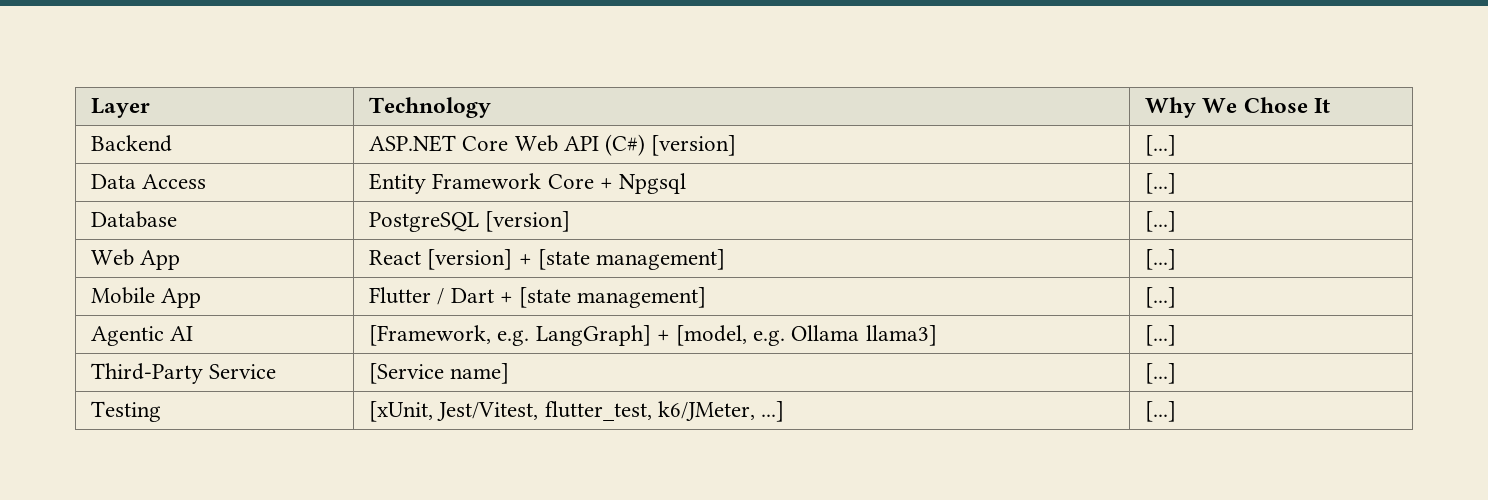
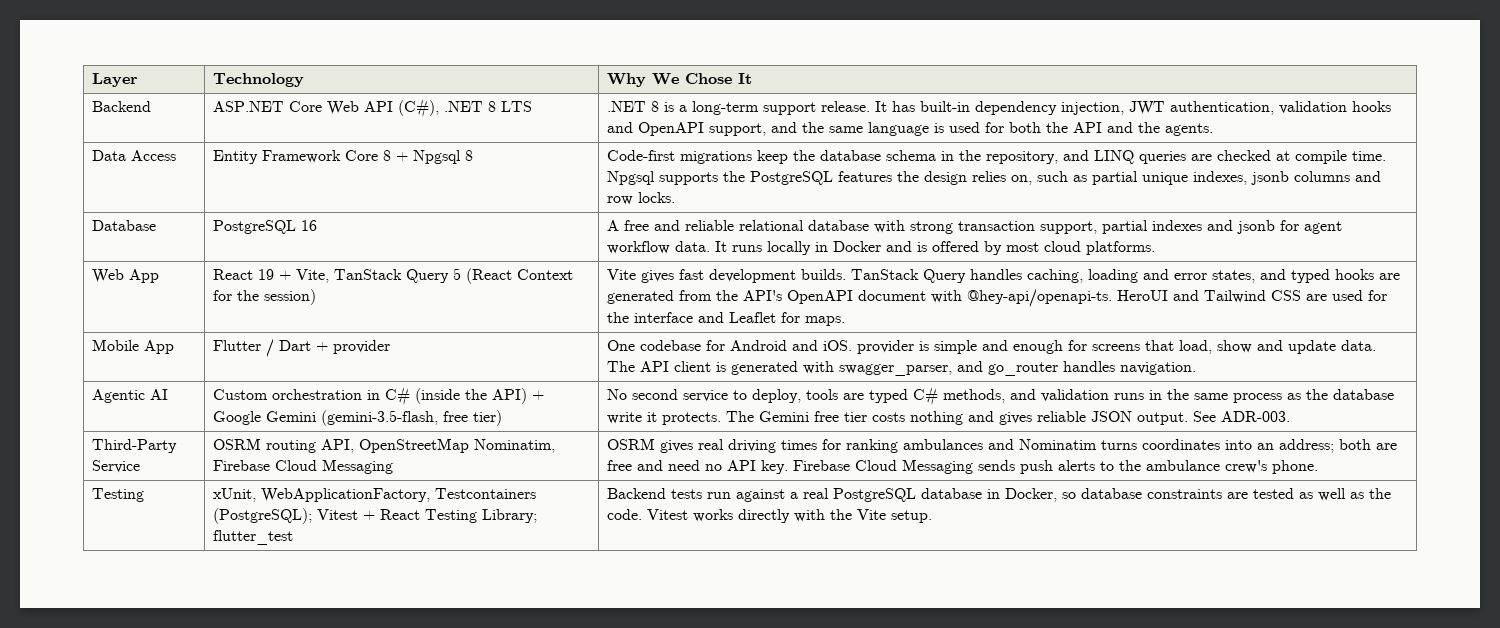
[604,134,737,156] [1145,135,1177,156] (C#) [version] | [...] -> [397,98,532,118] [606,101,1391,115] [606,122,1213,136] (C#), .NET 8 LTS | .NET 8 is a long-term support release. It has built-in dependency injection, JWT authentication, validation hooks and OpenAPI support, and the same language is used for both the API and the agents.
(594, 181) none -> [382,150,391,161] 8
[1145,173,1177,194] [91,211,178,228] [369,211,571,232] [1145,211,1177,232] [91,249,181,270] [369,249,725,270] [1145,249,1177,270] | [...] // Database | PostgreSQL [version] | [...] // Web App | React [version] + [state management] | [...] -> [464,150,473,161] [606,150,1386,164] [606,171,1381,185] [606,192,675,205] [91,220,156,231] [212,220,317,234] [606,220,1342,234] [606,241,1155,255] [91,269,159,283] [212,268,573,284] [212,289,316,305] [606,269,1400,283] [606,289,1387,307] [606,312,845,326] 8 | Code-first migrations keep the database schema in the repository, and LINQ queries are checked at compile time. Npgsql supports the PostgreSQL features the design relies on, such as partial unique indexes, jsonb columns and row locks. // Database | PostgreSQL 16 | A free and reliable relational database with strong transaction support, partial indexes and jsonb for agent workflow data. It runs locally in Docker and is offered by most cloud platforms. // Web App | React 19 + Vite, TanStack Query 5 (React Context for the session) | Vite gives fast development builds. TanStack Query handles caching, loading and error states, and typed hooks are generated from the API's OpenAPI document with @hey-api/openapi-ts. HeroUI and Tailwind CSS are used for the interface and Leaflet for maps.
[518,287,707,308] [1145,287,1177,308] [91,326,194,346] [369,325,937,346] [1145,325,1177,346] [91,363,277,384] [369,363,510,384] [1145,363,1177,384] [91,401,162,422] [369,401,784,422] [1145,401,1177,422] [state management] | [...] // Agentic AI | [Framework, e.g. LangGraph] + [model, e.g. Ollama llama3] | [...] // Third-Party Service | [Service name] | [...] // Testing | [xUnit, Jest/Vitest, flutter_test, k6/JMeter, ...] | [...] -> [332,340,390,354] [606,340,1376,354] [606,361,1196,376] [91,389,168,403] [212,386,544,406] [212,410,502,426] [606,386,1394,406] [606,411,1290,425] [91,439,177,453] [91,460,140,473] [212,438,555,453] [212,459,393,474] [606,438,1397,453] [606,459,1318,474] [91,488,144,502] [212,488,536,502] [212,508,537,524] [212,530,293,545] [606,488,1391,502] [606,509,932,523] provider | One codebase for Android and iOS. provider is simple and enough for screens that load, show and update data. The API client is generated with swagger_parser, and go_router handles navigation. // Agentic AI | Custom orchestration in C# (inside the API) + Google Gemini (gemini-3.5-flash, free tier) | No second service to deploy, tools are typed C# methods, and validation runs in the same process as the database write it protects. The Gemini free tier costs nothing and gives reliable JSON output. See ADR-003. // Third-Party Service | OSRM routing API, OpenStreetMap Nominatim, Firebase Cloud Messaging | OSRM gives real driving times for ranking ambulances and Nominatim turns coordinates into an address; both are free and need no API key. Firebase Cloud Messaging sends push alerts to the ambulance crew's phone. // Testing | xUnit, WebApplicationFactory, Testcontainers (PostgreSQL); Vitest + React Testing Library; flutter_test | Backend tests run against a real PostgreSQL database in Docker, so database constraints are tested as well as the code. Vitest works directly with the Vite setup.

